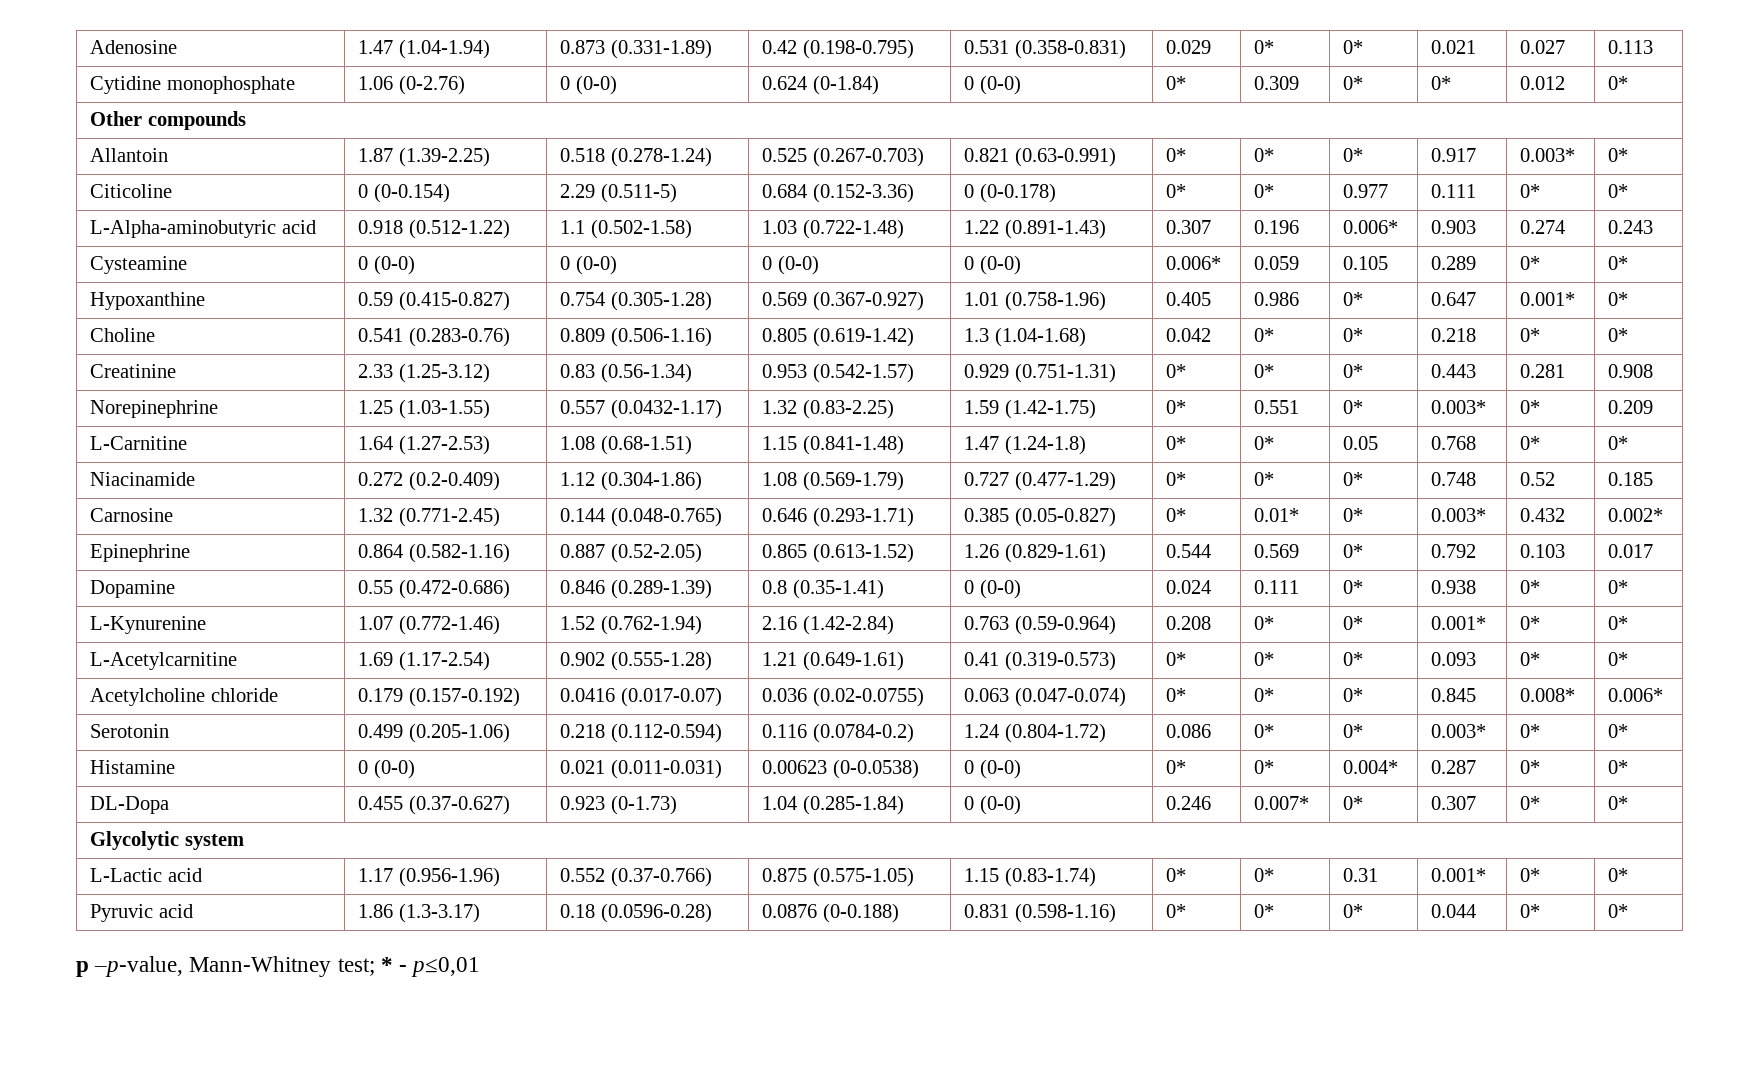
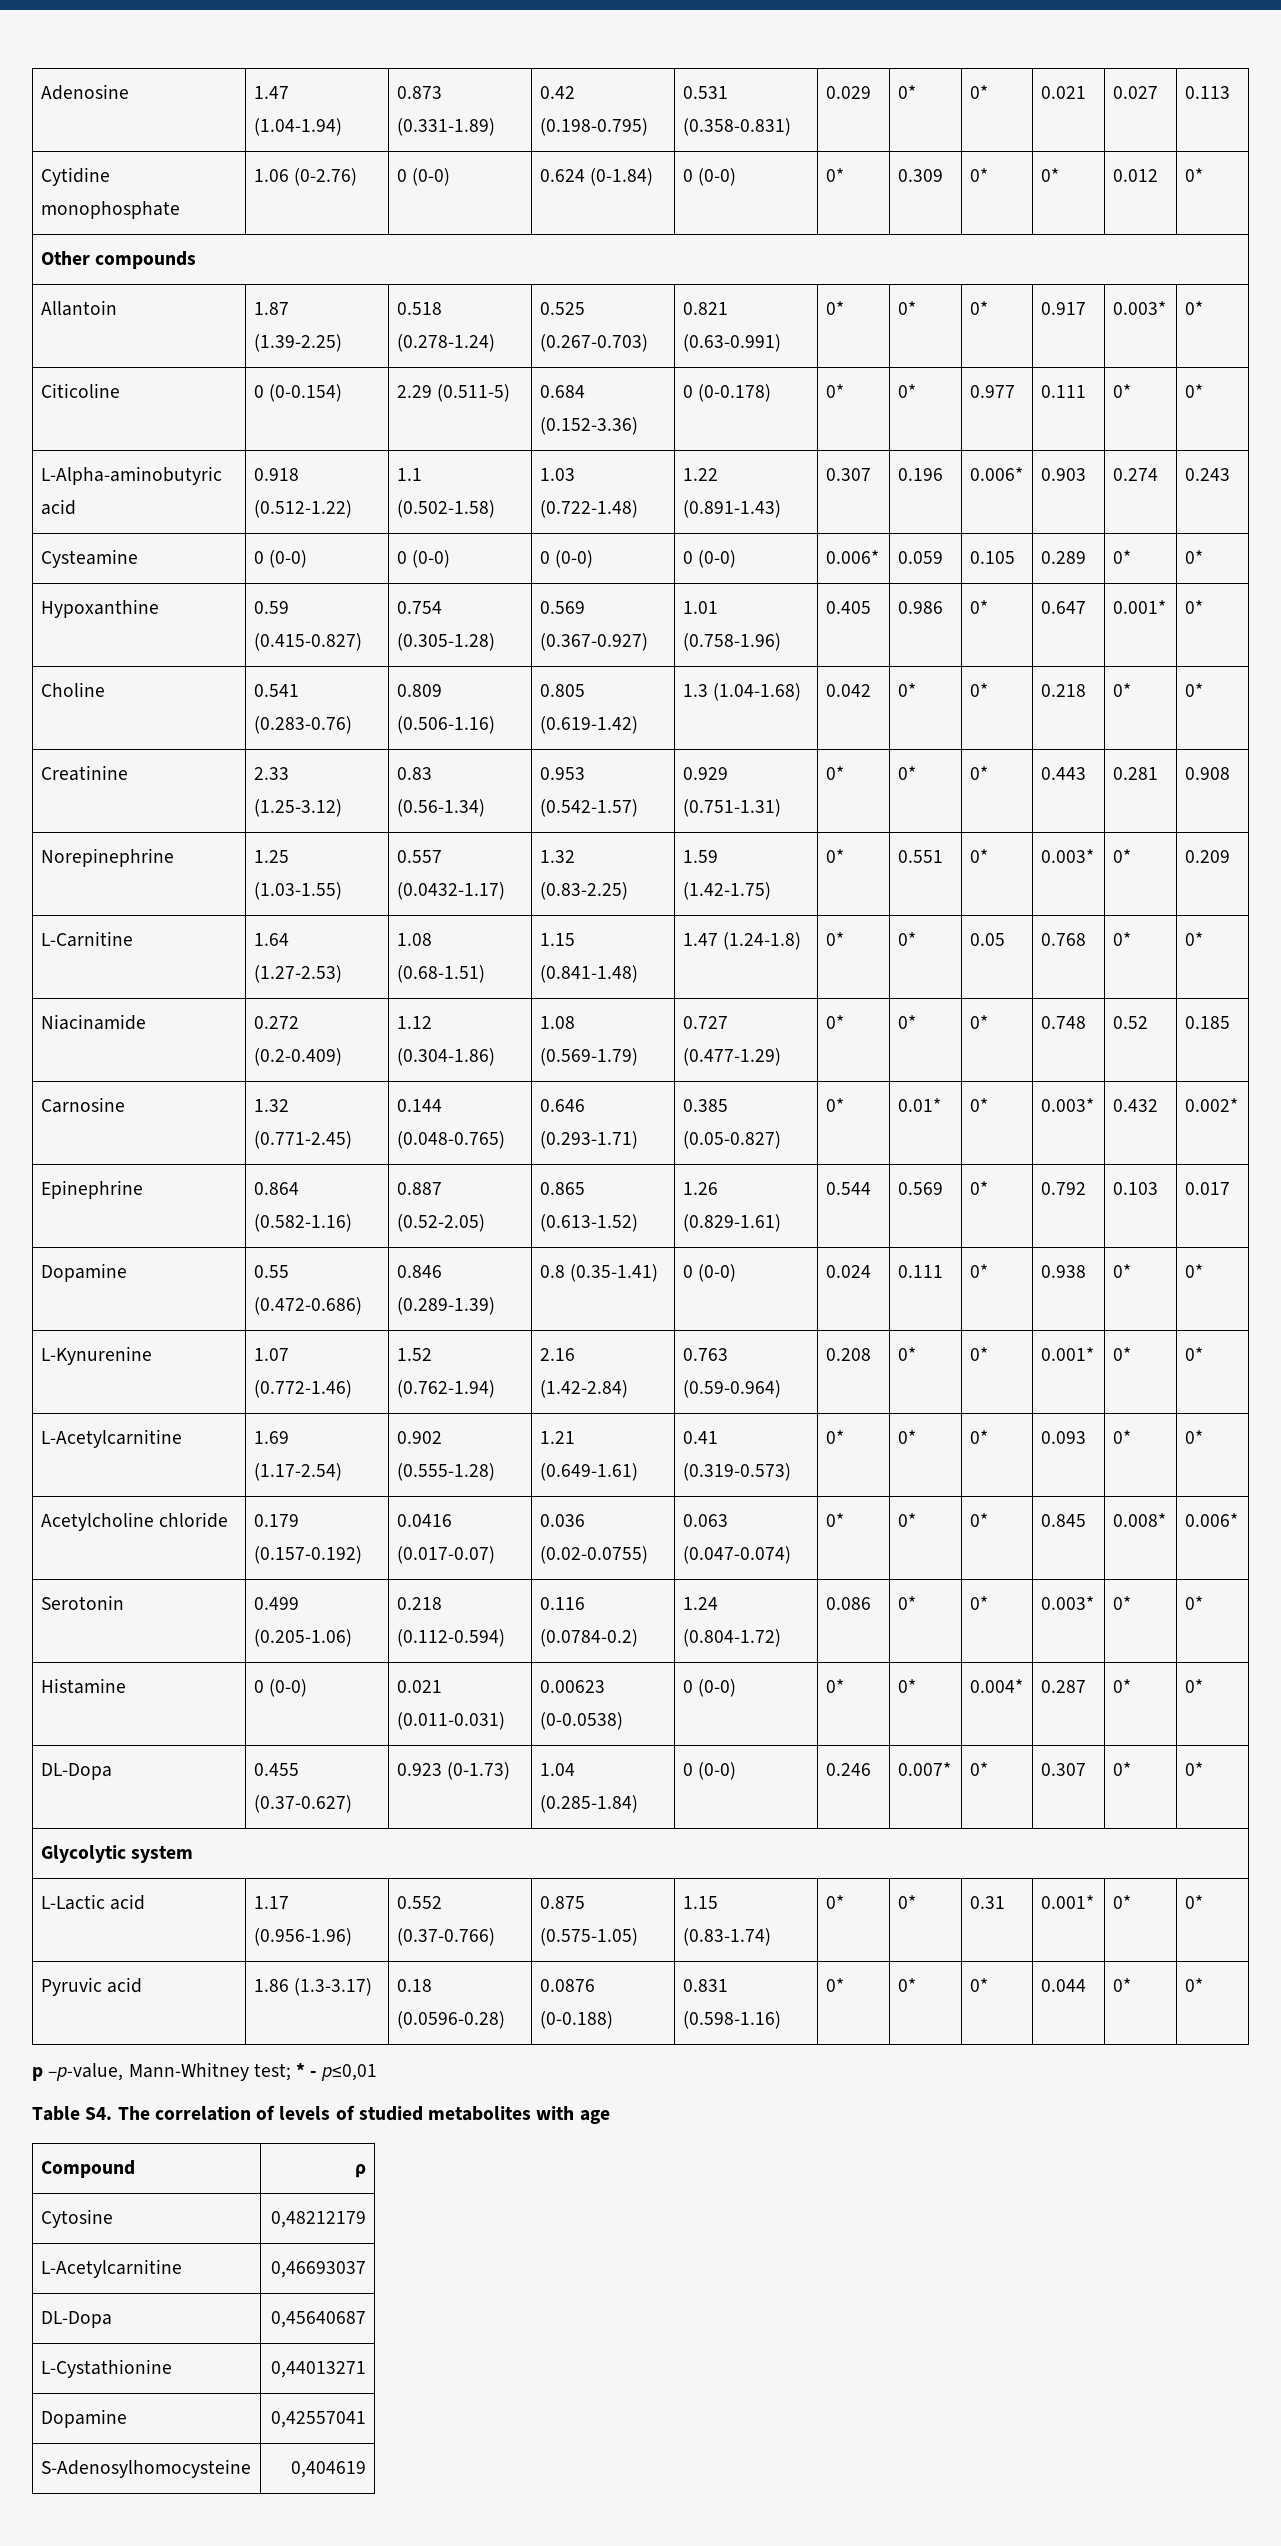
(481, 967) none -> [32,2105,610,2124] [40,2160,135,2178] [355,2164,367,2178] [40,2209,113,2228] [271,2211,367,2228] [40,2259,182,2278] [271,2261,367,2278] [40,2311,112,2328] [271,2311,367,2328] [40,2359,172,2378] [271,2361,367,2378] [40,2409,127,2428] [271,2411,367,2428] [40,2459,251,2478] [291,2461,367,2478] // Table S4. The correlation of levels of studied metabolites with age // Compound | ρ // Cytosine | 0,48212179 // L-Acetylcarnitine | 0,46693037 // DL-Dopa | 0,45640687 // L-Cystathionine | 0,44013271 // Dopamine | 0,42557041 // S-Adenosylhomocysteine | 0,404619

